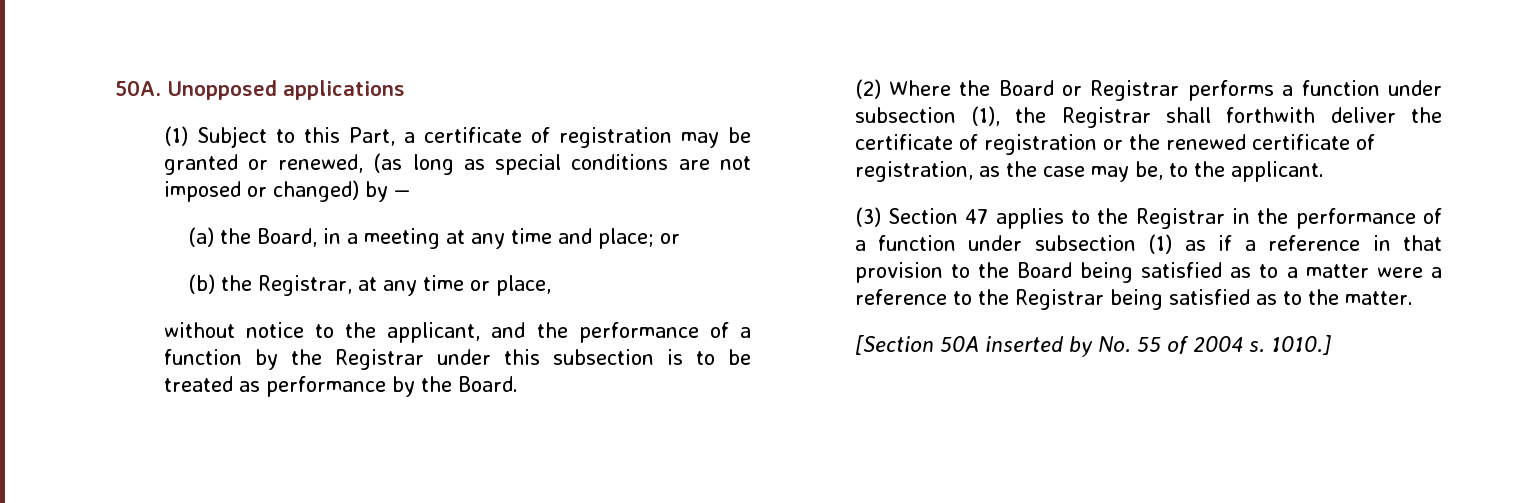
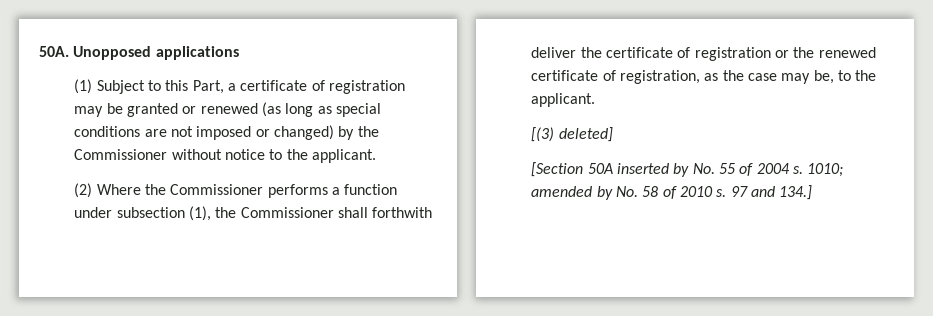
[278,154,364,173] renewed, -> [200,103,258,114] renewed
[393,190,410,197] [187,227,680,249] [187,274,551,296] [163,322,752,343] [163,349,751,370] [163,376,518,397] — // (a) the Board, in a meeting at any time and place; or // (b) the Registrar, at any time or place, // without notice to the applicant, and the performance of a function by the Registrar under this subsection is to be treated as performance by the Board. -> [357,126,379,137] [74,149,376,163] the Commissioner without notice to the applicant.
[998,80,1180,101] Board or Registrar -> [170,184,264,195] Commissioner
[1061,107,1151,128] Registrar -> [240,207,334,218] Commissioner
[854,207,1442,229] [854,234,1442,254] [854,262,1442,283] [854,289,1413,310] (3) Section 47 applies to the Registrar in the performance of a function under subsection (1) as if a reference in that provision to the Board being satisfied as to a matter were a reference to the Registrar being satisfied as to the matter. -> [531,127,613,142] [(3) deleted]
[1270,335,1331,355] 1010.] -> [807,163,844,177] [531,185,813,200] 1010; amended by No. 58 of 2010 s. 97 and 134.]

